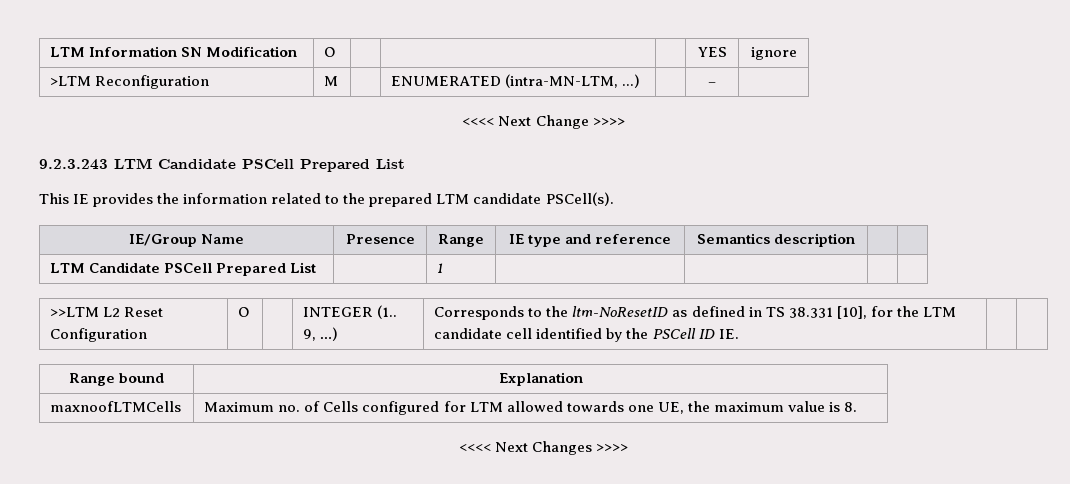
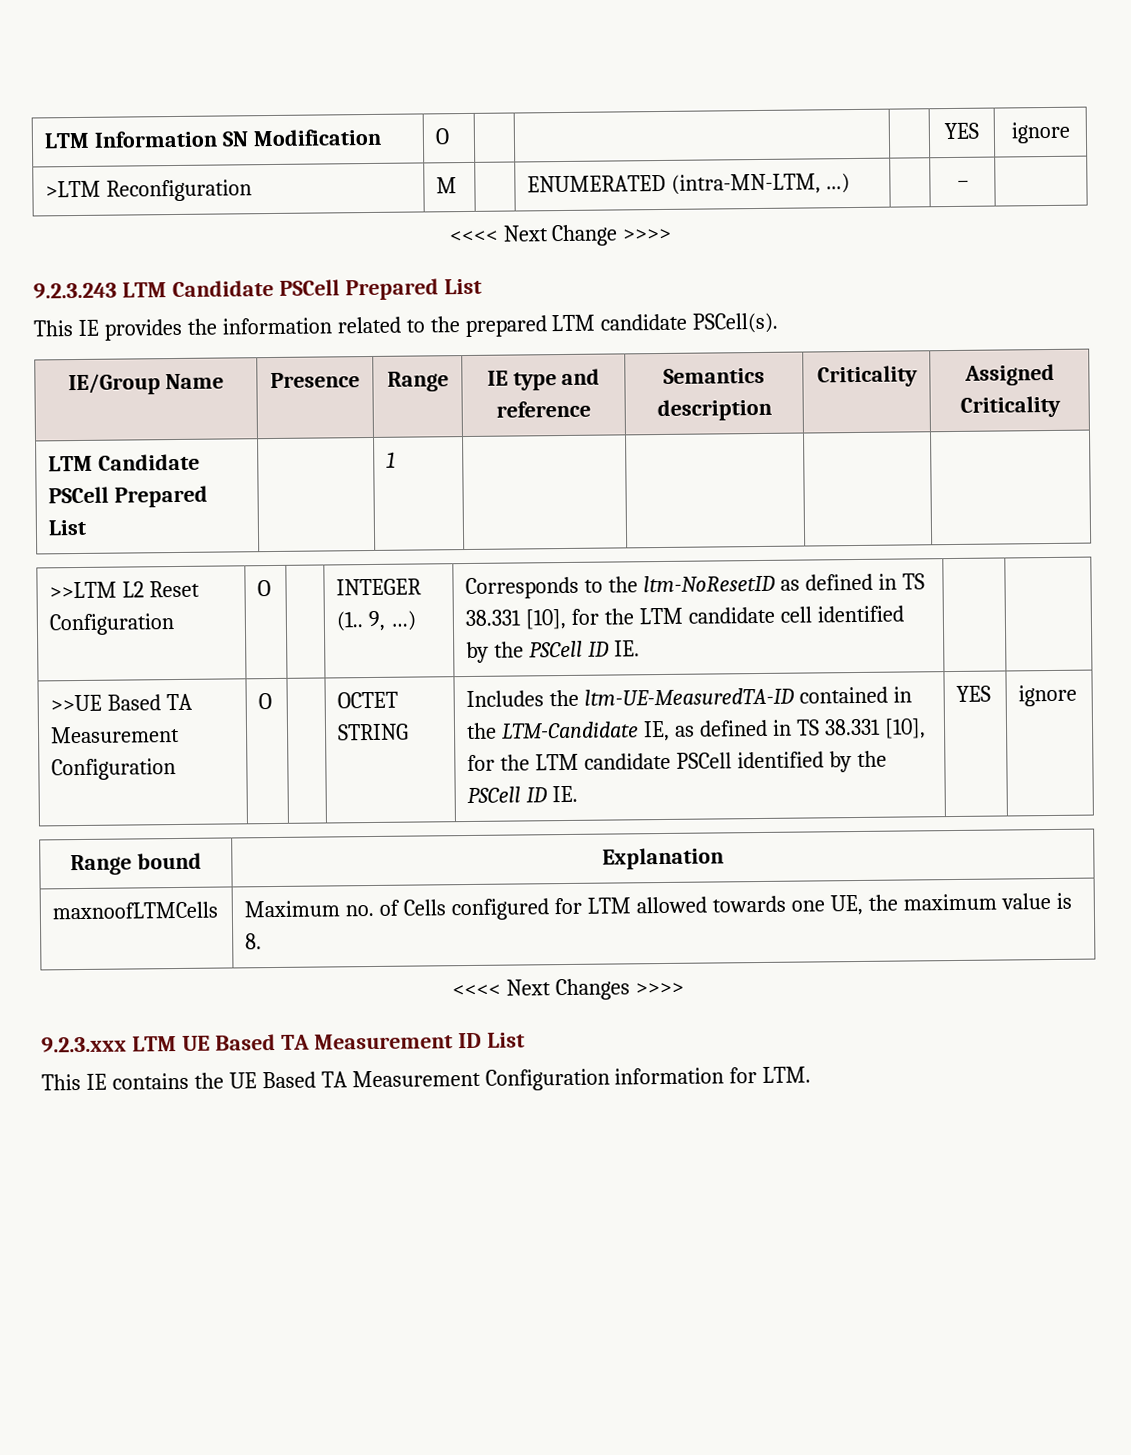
(856, 240) | -> [816,365,918,388] [963,363,1055,386] [959,395,1061,418] Criticality | Assigned Criticality
(739, 334) none -> [50,693,194,712] [50,725,181,744] [51,758,177,781] [258,693,273,710] [337,691,399,709] [337,723,410,741] [466,686,913,708] [466,718,926,742] [467,750,888,773] [467,785,579,804] [956,685,992,702] [1018,684,1078,707] // >>UE Based TA Measurement Configuration | O | | OCTET STRING | Includes the ltm-UE-MeasuredTA-ID contained in the LTM-Candidate IE, as defined in TS 38.331 [10], for the LTM candidate PSCell identified by the PSCell ID IE. | YES | ignore
(629, 448) none -> [41,1032,525,1053] [41,1066,812,1091] // 9.2.3.xxx LTM UE Based TA Measurement ID List // This IE contains the UE Based TA Measurement Configuration information for LTM.

